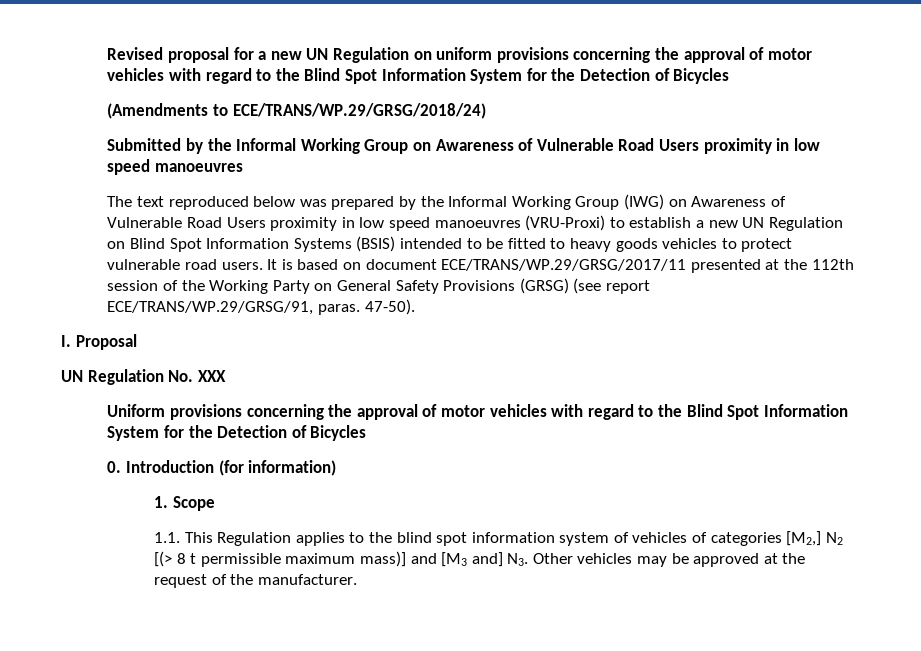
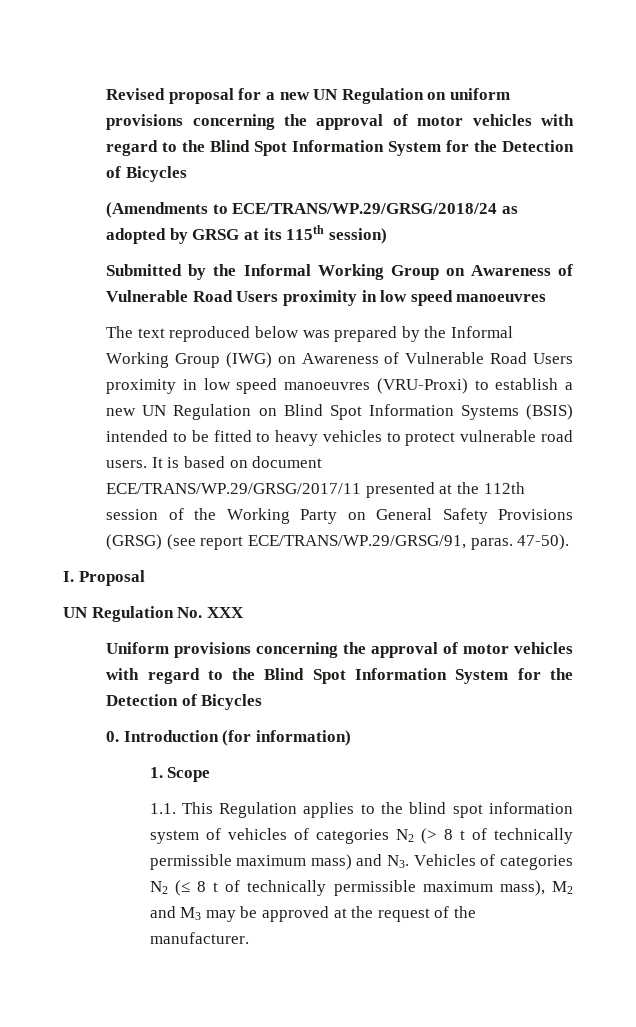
[232,103,486,119] ECE/TRANS/WP.29/GRSG/2018/24) -> [232,203,519,214] [106,225,387,244] ECE/TRANS/WP.29/GRSG/2018/24 as adopted by GRSG at its 115th session)
[615,238,658,252] goods -> (319, 438) none
[786,531,843,546] [153,551,633,567] [M2,] N2 [(> 8 t permissible maximum mass)] and [M3 and] N3. Other vehicles -> [395,828,573,844] [149,854,573,870] [149,880,573,896] [149,906,202,920] N2 (> 8 t of technically permissible maximum mass) and N3. Vehicles of categories N2 (≤ 8 t of technically permissible maximum mass), M2 and M3

